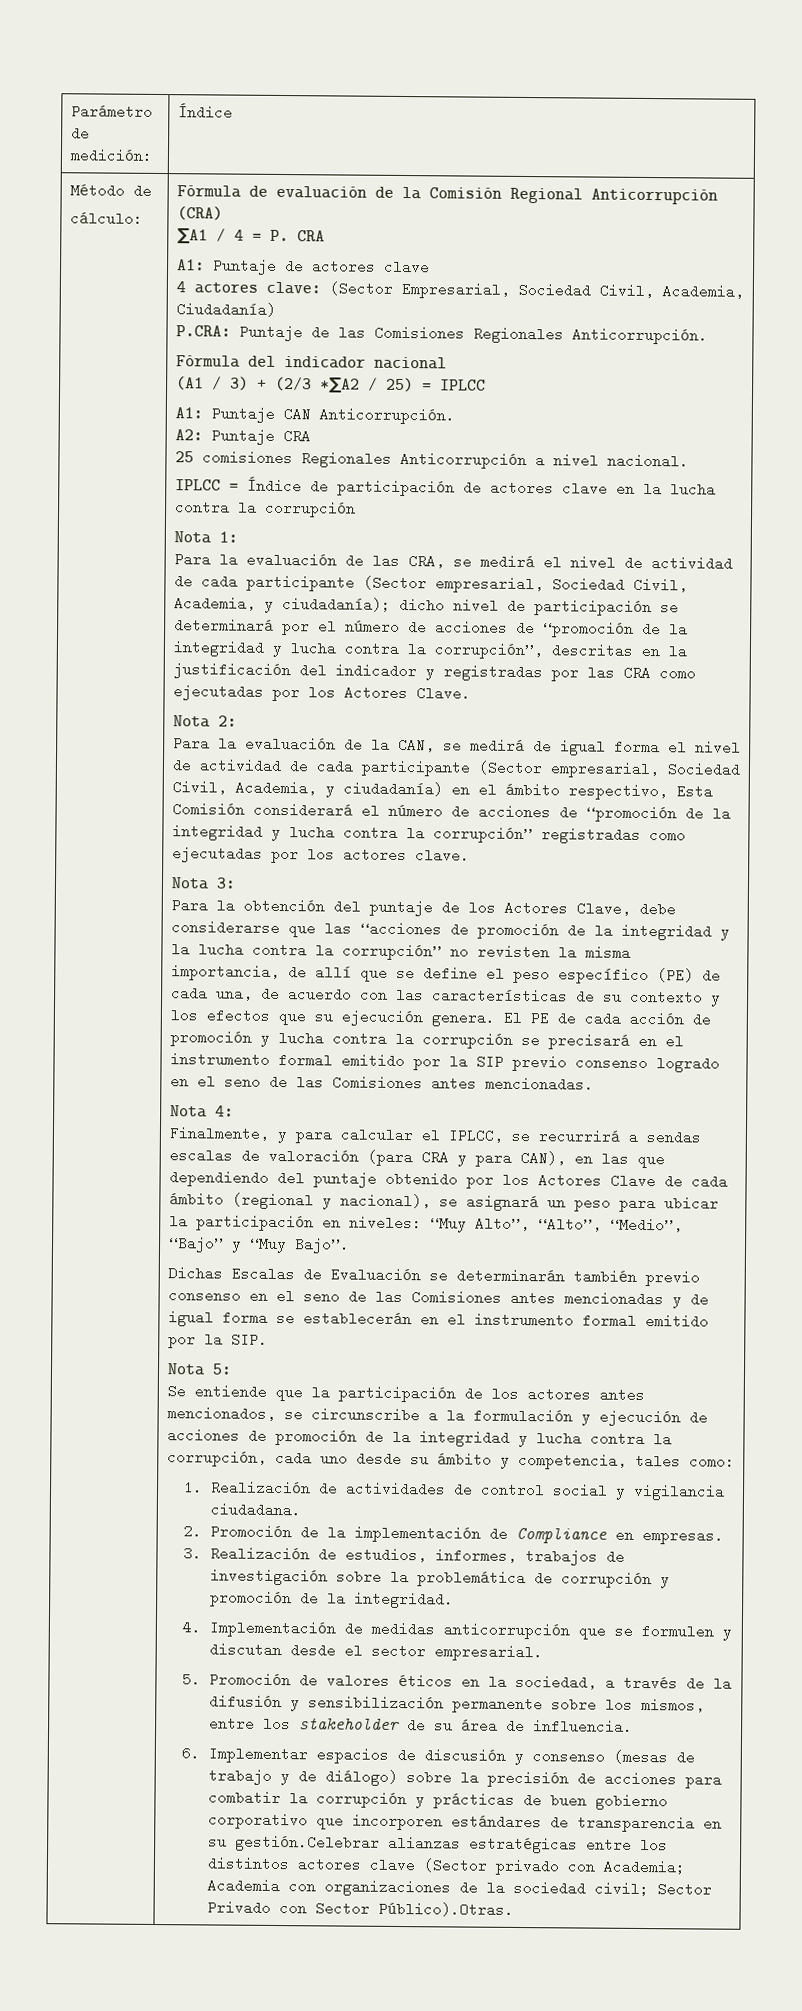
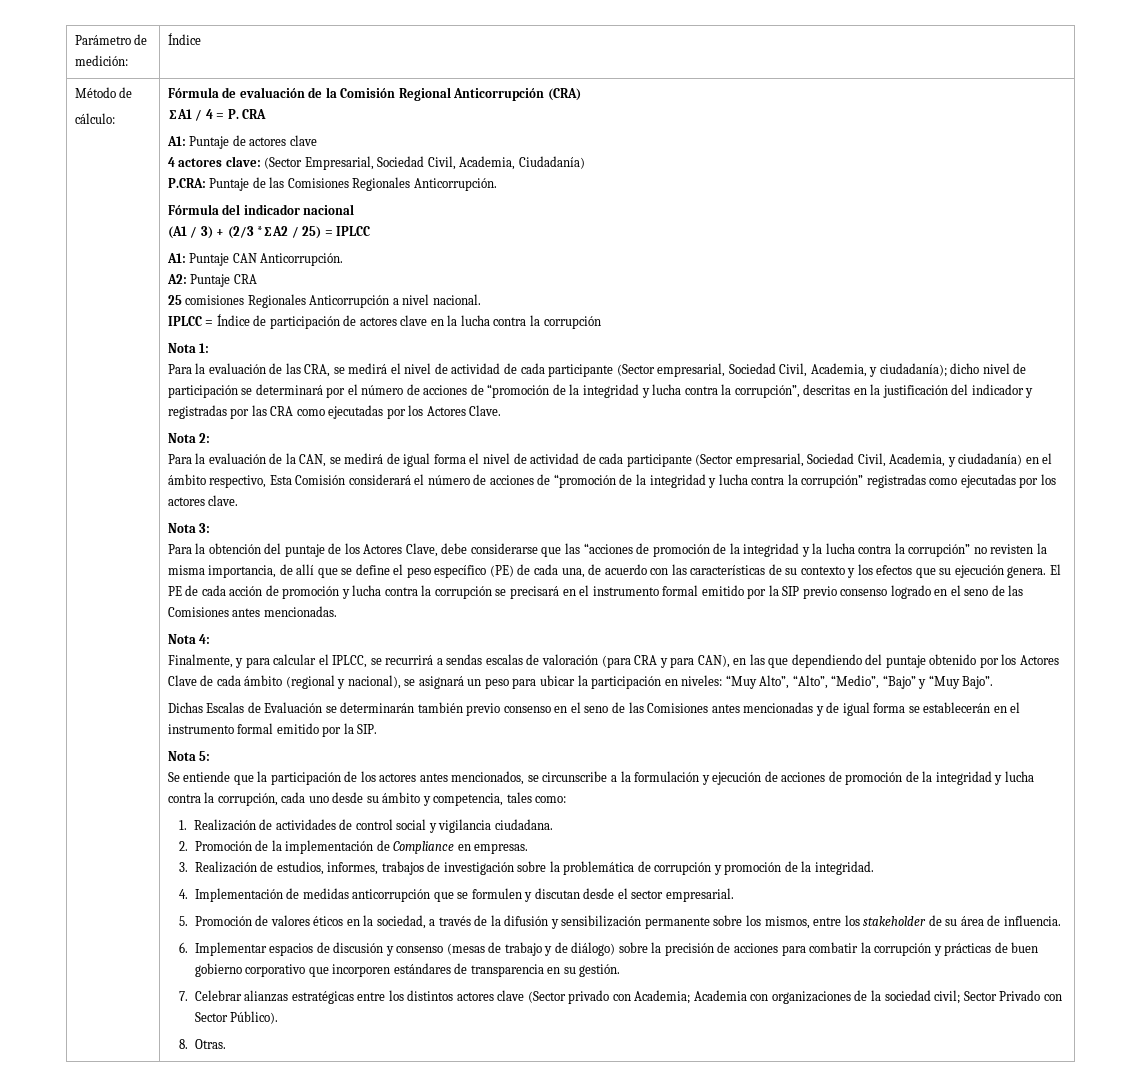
[234,1834,380,1852] gestión.Celebrar -> [579,964,621,977] [179,990,242,1001] gestión. // 7. Celebrar
[377,1901,514,1917] Público).Otras. -> [230,1011,279,1024] [179,1039,226,1049] Público). // 8. Otras.

